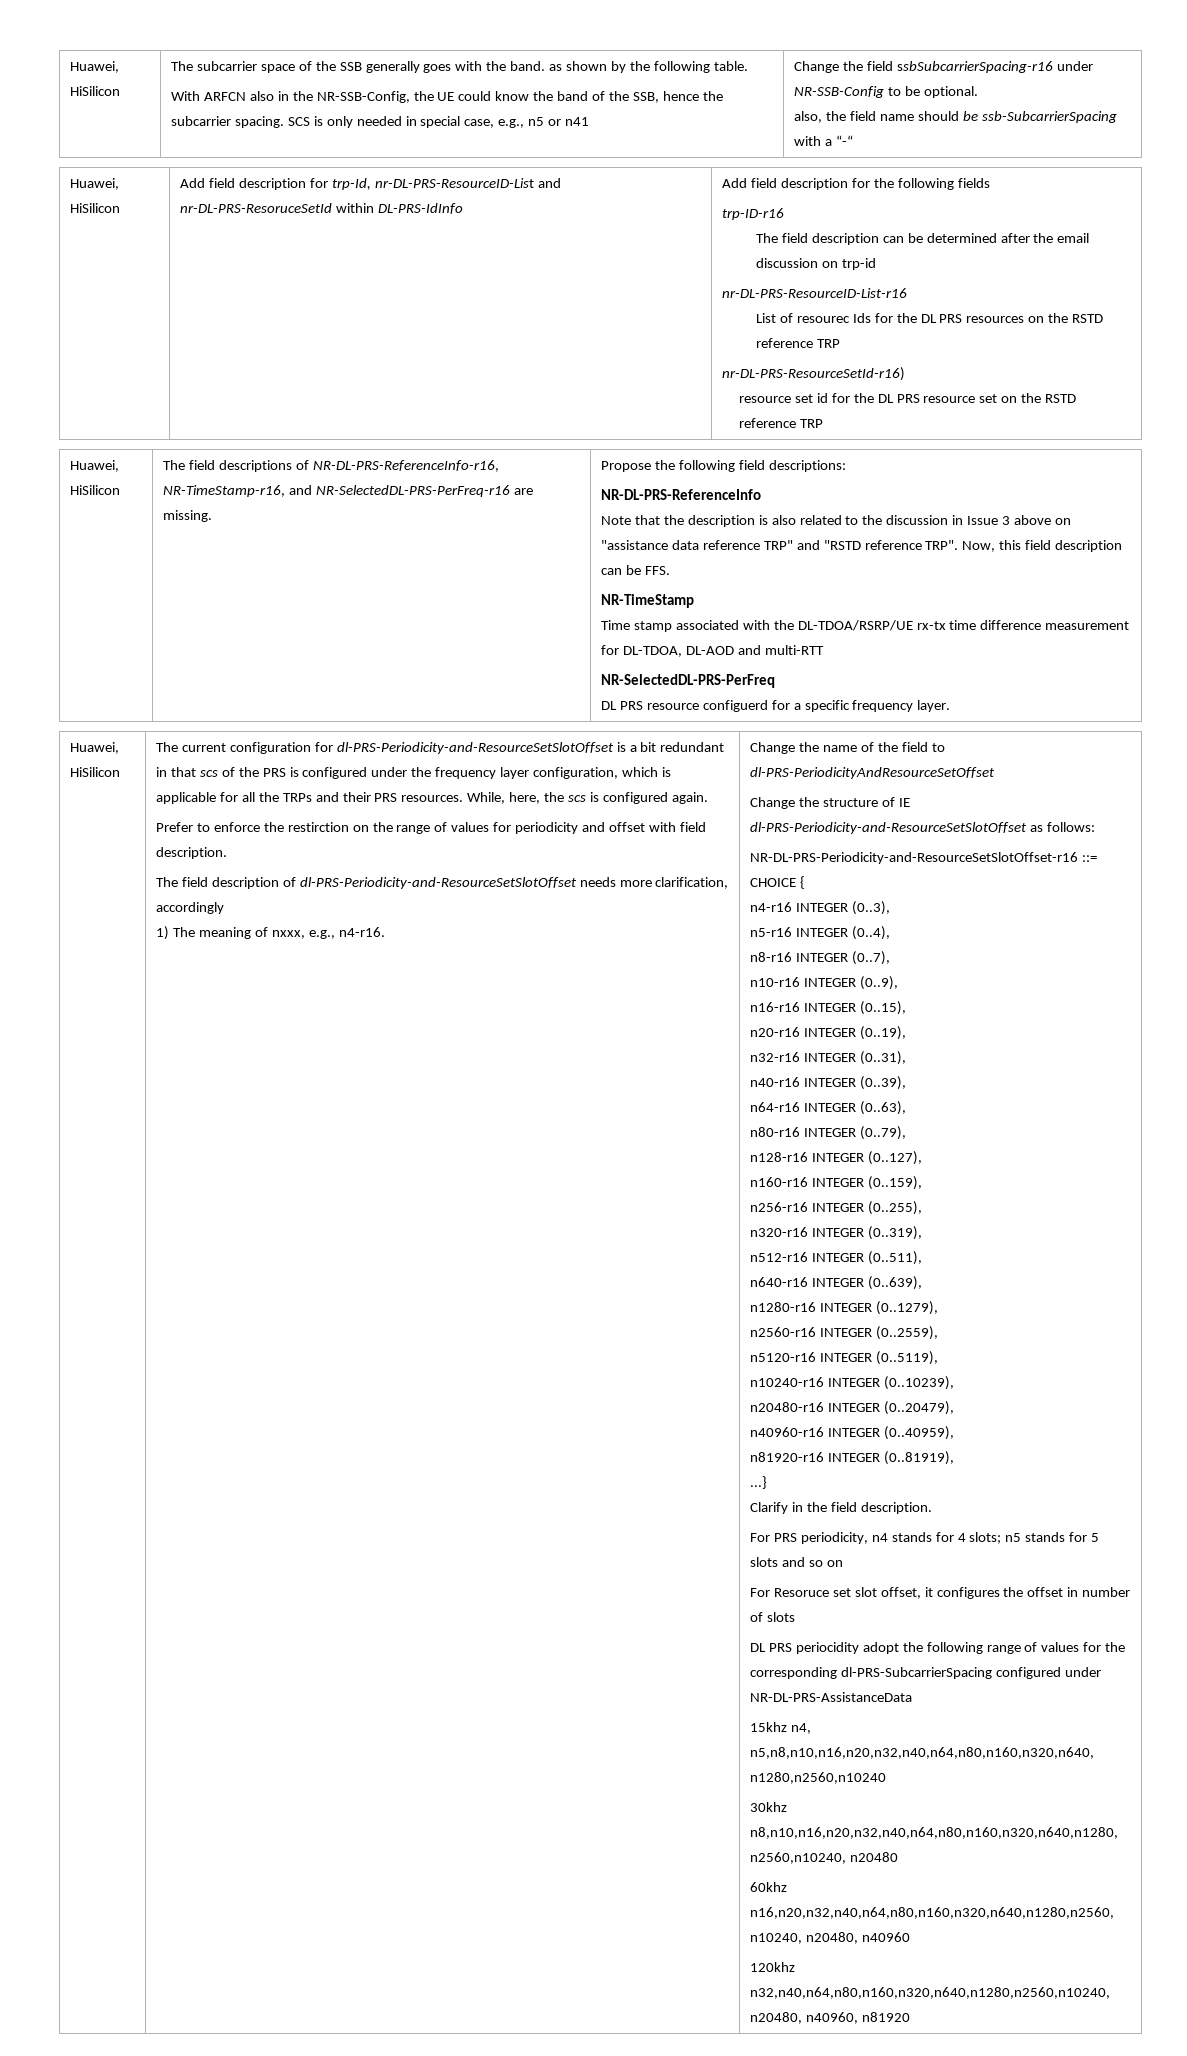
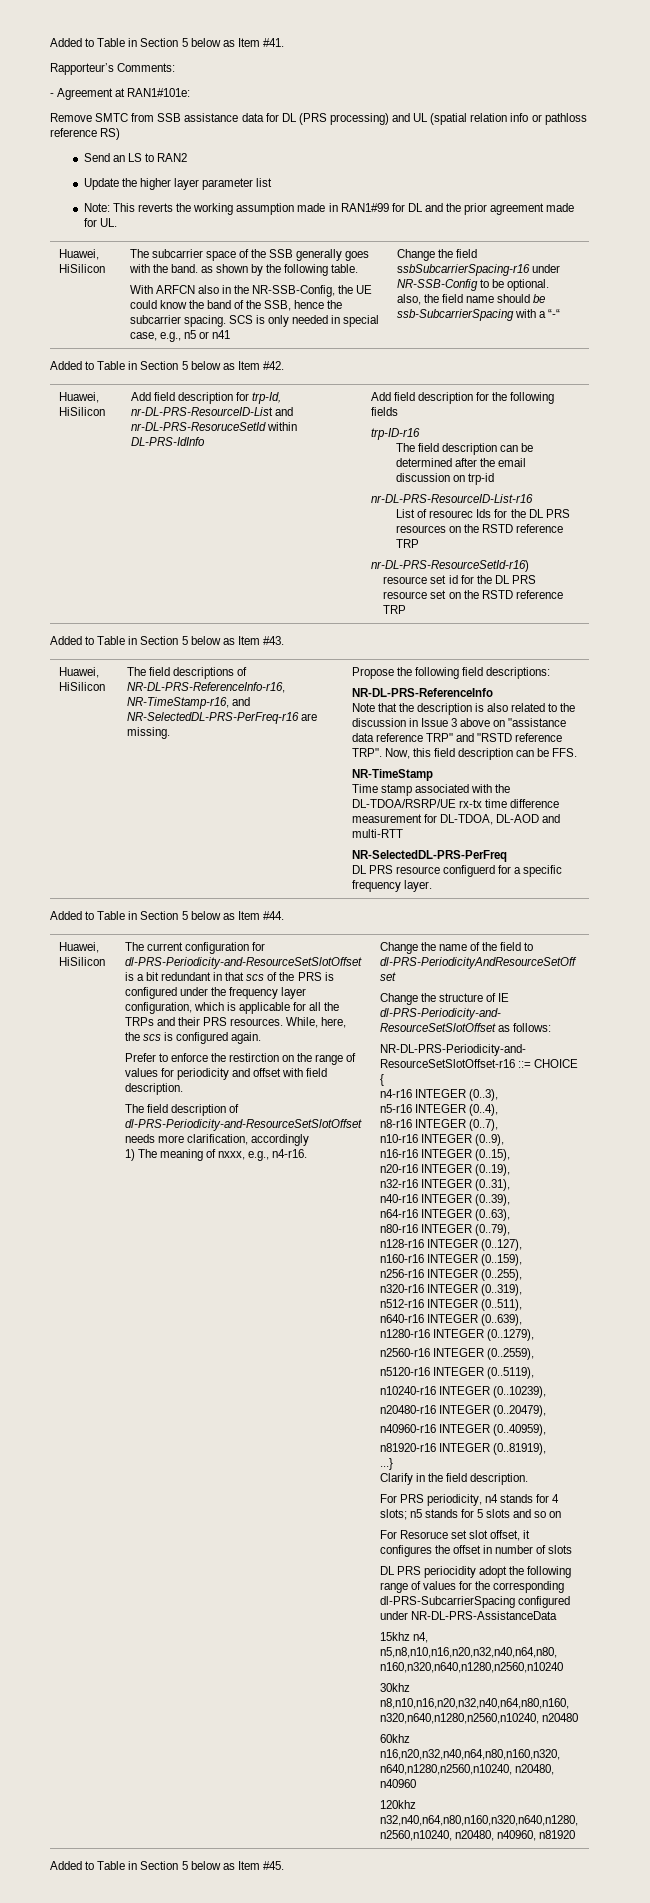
(70, 67) none -> [50,38,284,47] [50,63,176,75] [50,88,191,100] [50,113,587,125] [50,128,121,140] [83,153,188,162] [83,178,273,190] [83,203,575,215] [83,218,117,227] Added to Table in Section 5 below as Item #41. // Rapporteur’s Comments: // - Agreement at RAN1#101e: // Remove SMTC from SSB assistance data for DL (PRS processing) and UL (spatial relation info or pathloss reference RS) // Send an LS to RAN2 // Update the higher layer parameter list // Note: This reverts the working assumption made in RAN1#99 for DL and the prior agreement made for UL. //
(853, 140) none -> [50,361,284,370] // Added to Table in Section 5 below as Item #42.
(823, 423) none -> [50,636,284,645] // Added to Table in Section 5 below as Item #43.
(951, 706) none -> [50,911,284,920] // Added to Table in Section 5 below as Item #44.
(910, 2017) none -> [50,1861,284,1870] // Added to Table in Section 5 below as Item #45.

